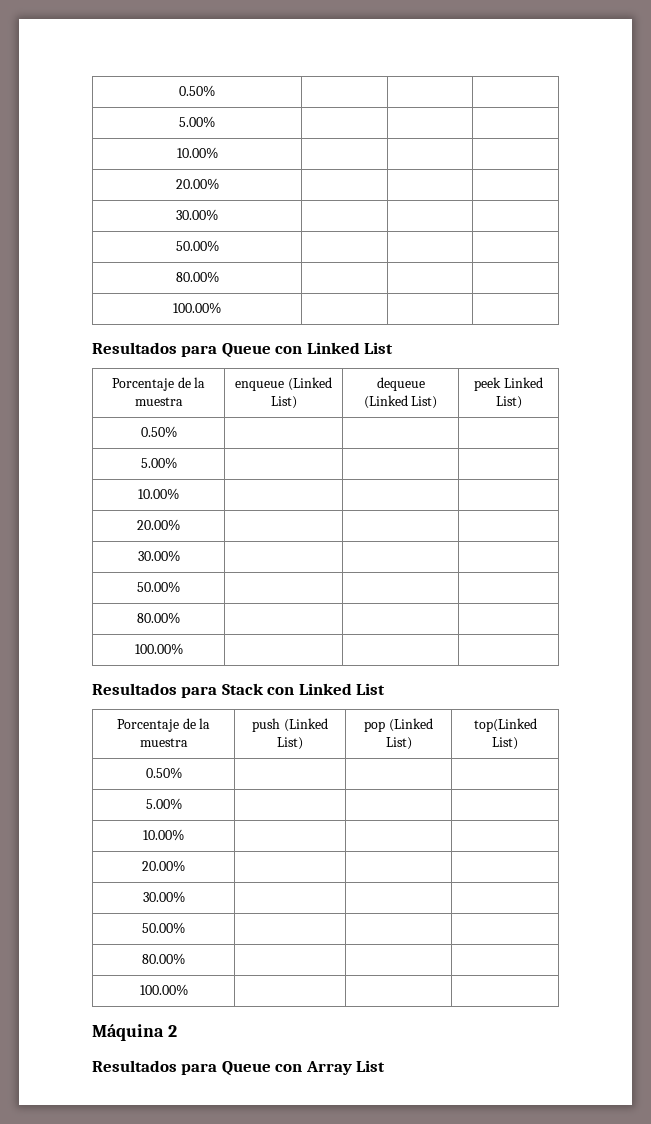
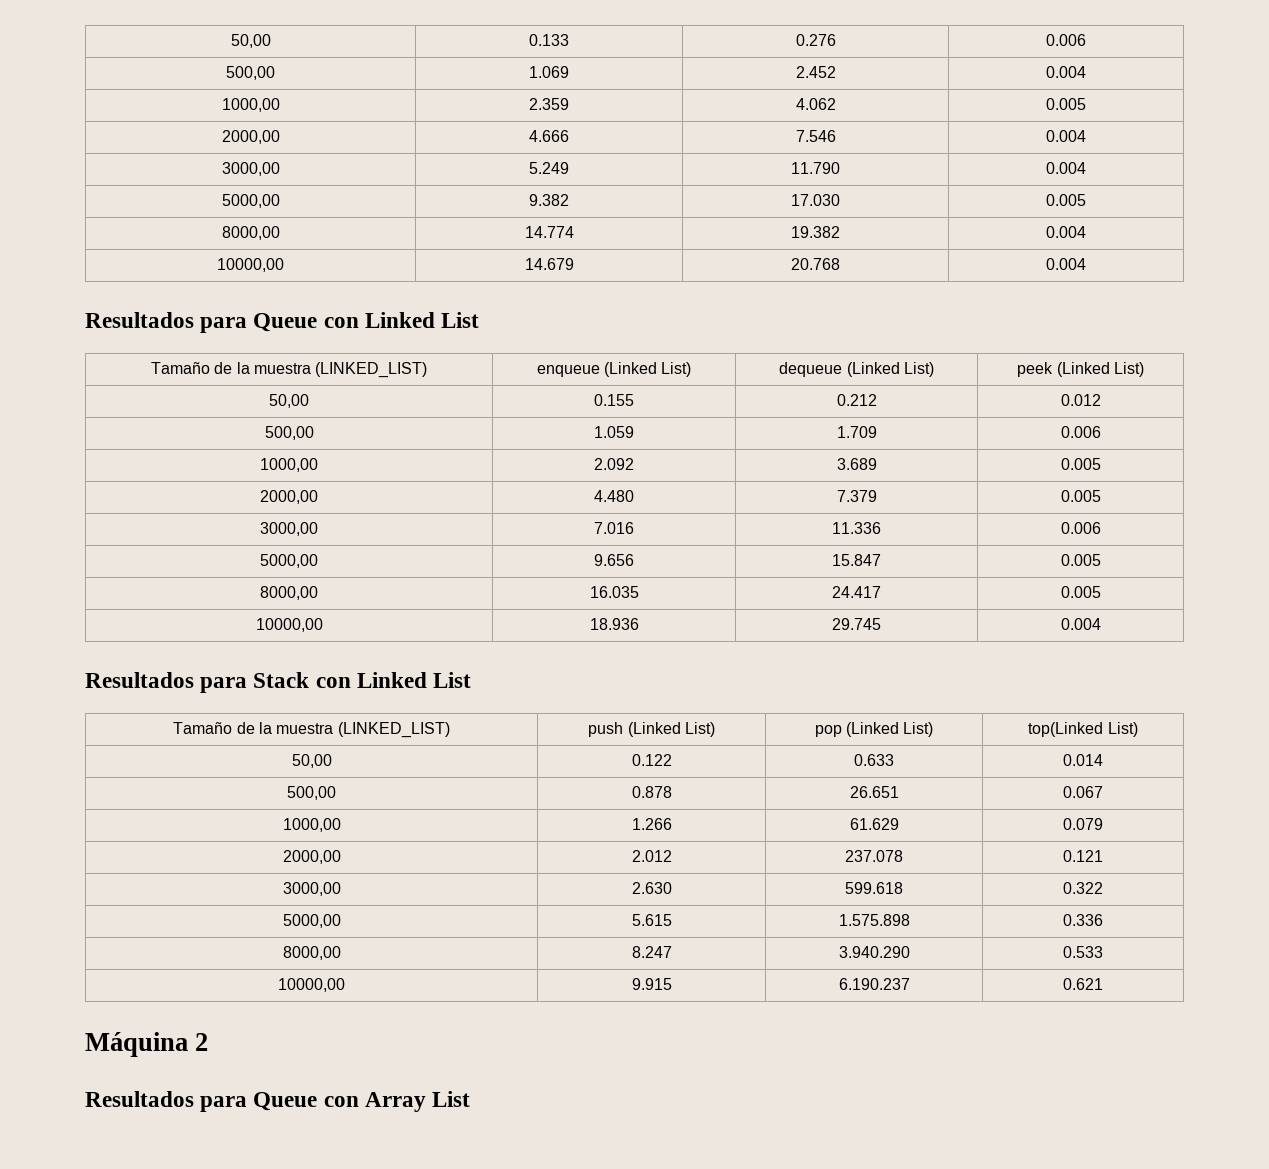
[179,85,215,97] [179,116,215,128] [176,147,218,159] [175,178,219,190] [176,209,218,221] [175,240,219,252] [175,271,219,283] [173,302,221,314] 0.50% | | | // 5.00% | | | // 10.00% | | | // 20.00% | | | // 30.00% | | | // 50.00% | | | // 80.00% | | | // 100.00% | | | -> [230,34,271,48] [529,34,569,46] [795,34,836,46] [1046,34,1086,46] [226,66,275,80] [529,66,569,78] [795,66,836,78] [1046,66,1086,78] [221,98,280,112] [529,98,569,110] [795,98,836,110] [1046,98,1086,110] [221,130,280,144] [529,130,569,142] [795,130,836,142] [1046,130,1086,142] [221,162,280,176] [529,162,569,174] [791,162,840,174] [1046,162,1086,174] [221,194,280,208] [529,194,569,206] [791,194,840,206] [1046,194,1086,206] [221,226,280,240] [524,226,574,238] [791,226,840,238] [1046,226,1086,238] [217,258,284,272] [524,258,574,270] [791,258,840,270] [1046,258,1086,270] 50,00 | 0.133 | 0.276 | 0.006 // 500,00 | 1.069 | 2.452 | 0.004 // 1000,00 | 2.359 | 4.062 | 0.005 // 2000,00 | 4.666 | 7.546 | 0.004 // 3000,00 | 5.249 | 11.790 | 0.004 // 5000,00 | 9.382 | 17.030 | 0.005 // 8000,00 | 14.774 | 19.382 | 0.004 // 10000,00 | 14.679 | 20.768 | 0.004
[111,377,206,391] [134,397,183,406] Porcentaje de la muestra -> [150,362,428,378] Tamaño de la muestra (LINKED_LIST)
[503,377,543,388] [495,396,522,409] [140,426,177,438] [140,457,177,469] [138,488,179,500] [137,519,180,531] [137,550,180,562] [137,581,180,593] [137,612,180,624] [134,643,183,655] Linked List) // 0.50% | | | // 5.00% | | | // 10.00% | | | // 20.00% | | | // 30.00% | | | // 50.00% | | | // 80.00% | | | // 100.00% | | | -> [1056,362,1144,377] [269,394,309,408] [594,394,634,406] [836,394,877,406] [1060,394,1101,406] [264,426,314,440] [594,426,634,438] [836,426,877,438] [1060,426,1101,438] [260,458,318,472] [594,458,634,470] [836,458,877,470] [1060,458,1101,470] [260,490,318,504] [594,490,634,502] [836,490,877,502] [1060,490,1101,502] [260,522,318,536] [594,522,634,534] [832,522,881,534] [1060,522,1101,534] [260,554,318,568] [594,554,634,566] [832,554,881,566] [1060,554,1101,566] [260,586,318,600] [589,586,639,598] [832,586,881,598] [1060,586,1101,598] [255,618,323,632] [589,618,639,630] [832,618,881,630] [1060,618,1101,630] (Linked List) // 50,00 | 0.155 | 0.212 | 0.012 // 500,00 | 1.059 | 1.709 | 0.006 // 1000,00 | 2.092 | 3.689 | 0.005 // 2000,00 | 4.480 | 7.379 | 0.005 // 3000,00 | 7.016 | 11.336 | 0.006 // 5000,00 | 9.656 | 15.847 | 0.005 // 8000,00 | 16.035 | 24.417 | 0.005 // 10000,00 | 18.936 | 29.745 | 0.004
[116,718,211,732] [139,738,188,747] Porcentaje de la muestra -> [173,722,450,738] Tamaño de la muestra (LINKED_LIST)
[145,767,182,779] [145,798,182,810] [143,829,184,841] [142,860,185,872] [142,891,185,903] [142,922,185,934] [142,953,185,965] [139,984,188,996] 0.50% | | | // 5.00% | | | // 10.00% | | | // 20.00% | | | // 30.00% | | | // 50.00% | | | // 80.00% | | | // 100.00% | | | -> [291,754,332,768] [631,754,672,766] [854,754,894,766] [1063,754,1103,766] [287,786,336,800] [631,786,672,798] [849,786,899,798] [1063,786,1103,798] [282,818,341,832] [631,818,672,830] [849,818,899,830] [1063,818,1103,830] [282,850,341,864] [631,850,672,862] [845,850,903,862] [1063,850,1103,862] [282,882,341,896] [631,882,672,894] [845,882,903,894] [1063,882,1103,894] [282,914,341,928] [631,914,672,926] [838,914,910,926] [1063,914,1103,926] [282,946,341,960] [631,946,672,958] [838,946,910,958] [1063,946,1103,958] [278,978,345,992] [631,978,672,990] [838,978,910,990] [1063,978,1103,990] 50,00 | 0.122 | 0.633 | 0.014 // 500,00 | 0.878 | 26.651 | 0.067 // 1000,00 | 1.266 | 61.629 | 0.079 // 2000,00 | 2.012 | 237.078 | 0.121 // 3000,00 | 2.630 | 599.618 | 0.322 // 5000,00 | 5.615 | 1.575.898 | 0.336 // 8000,00 | 8.247 | 3.940.290 | 0.533 // 10000,00 | 9.915 | 6.190.237 | 0.621

